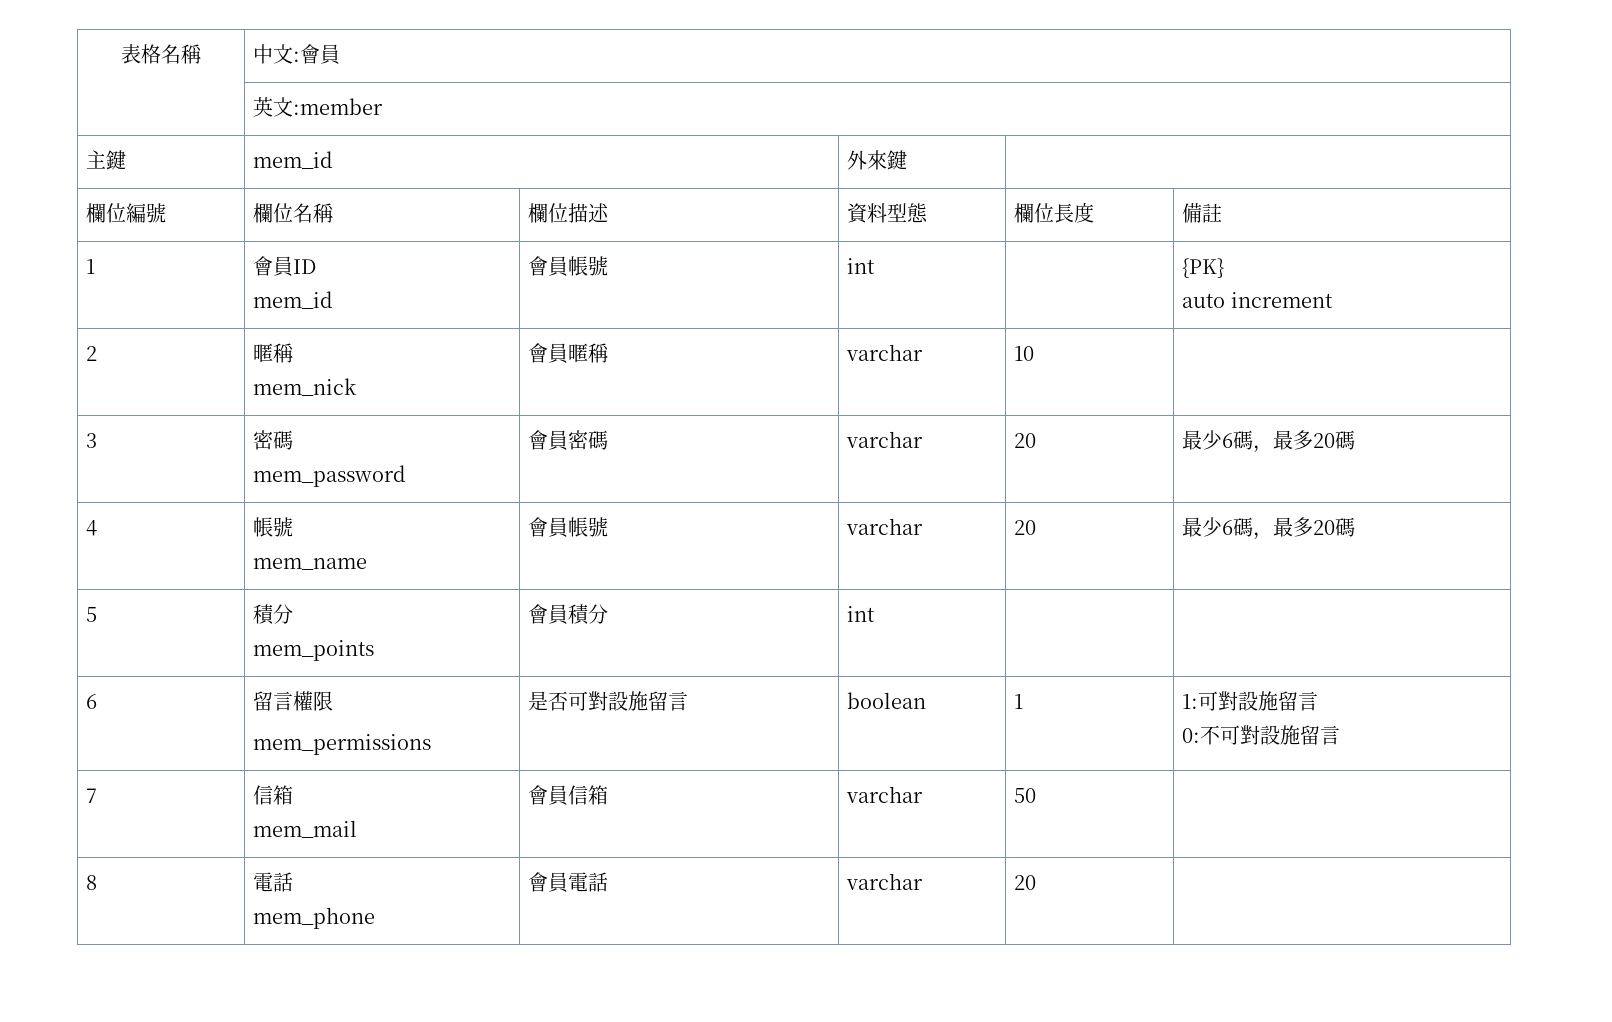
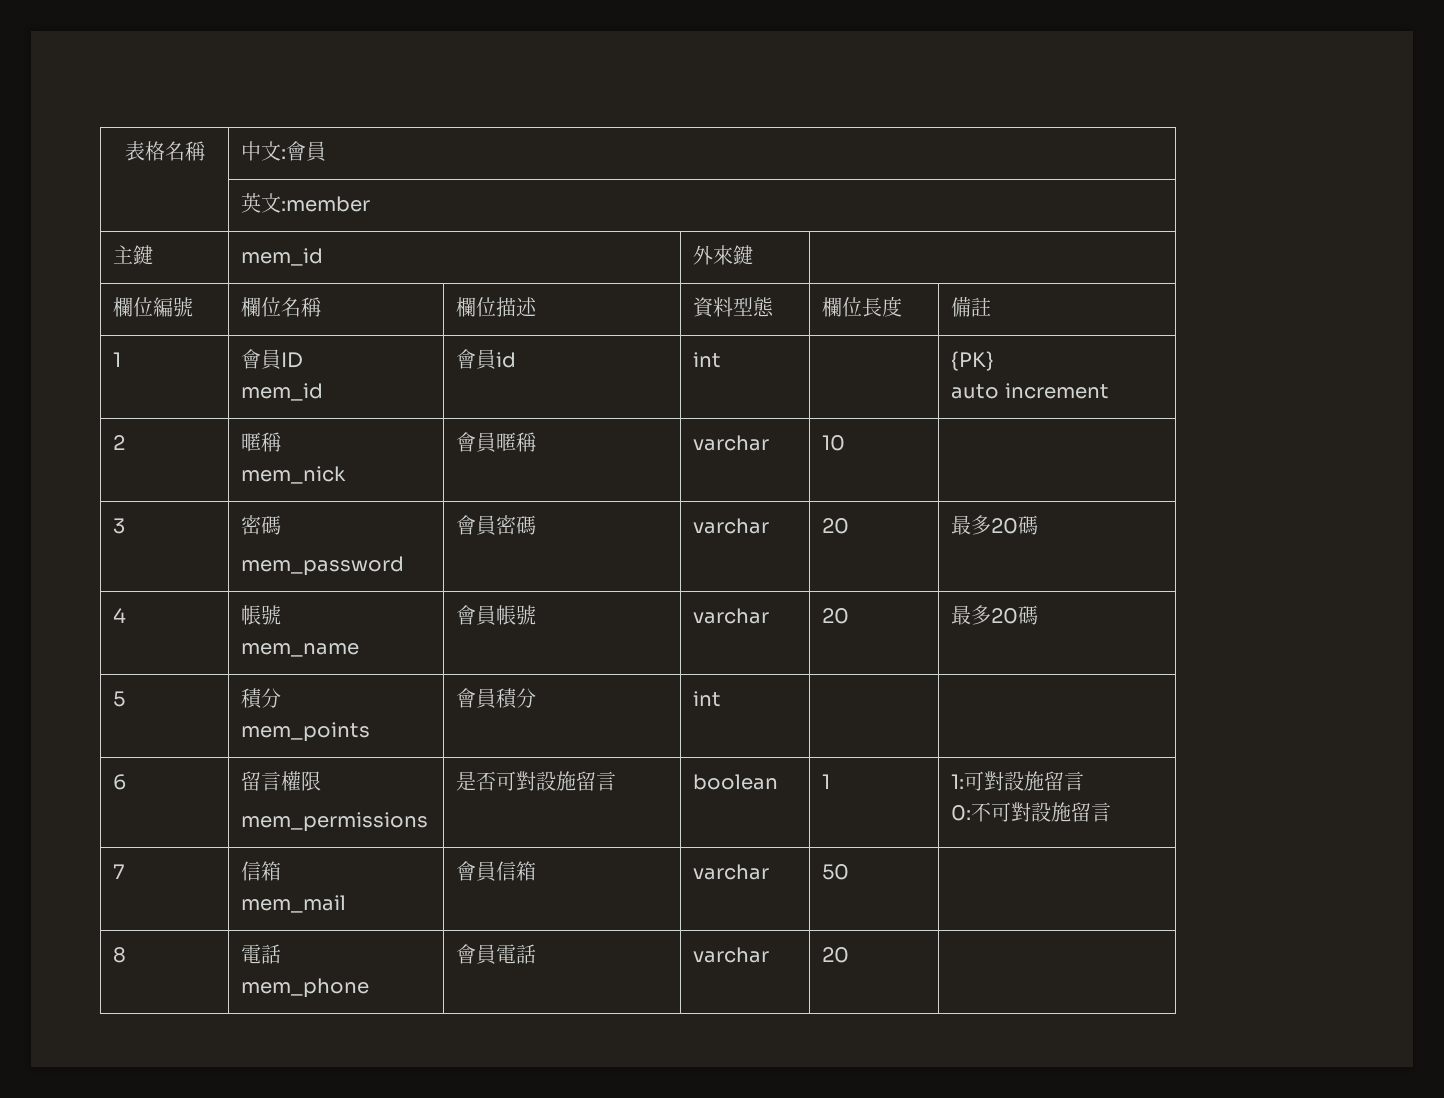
[568,256,609,276] 帳號 -> [496,352,517,368] id
[1202,430,1294,453] 少6碼，最 -> (972, 525) none
[1202,517,1294,540] 少6碼，最 -> (972, 615) none

